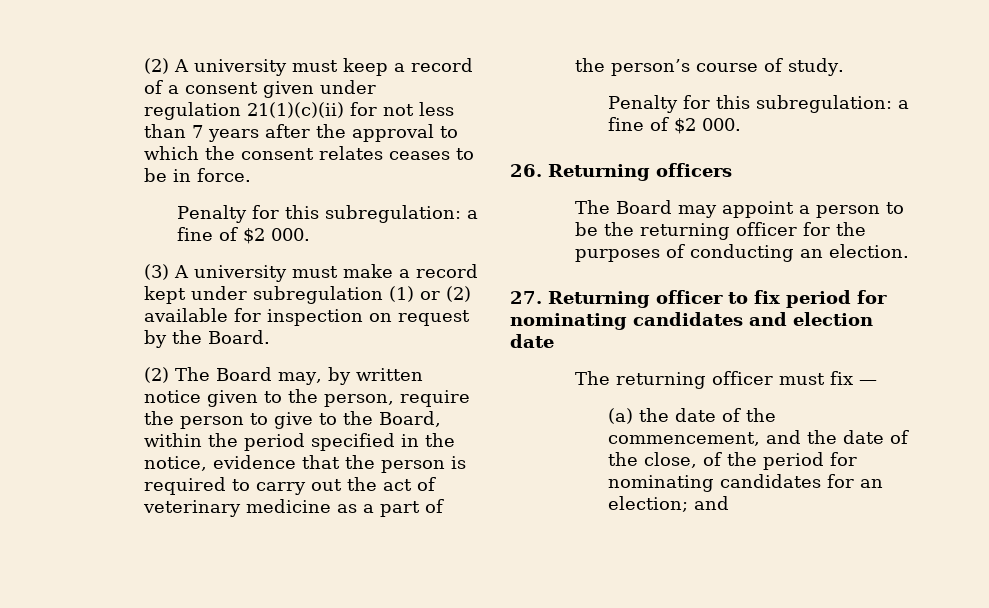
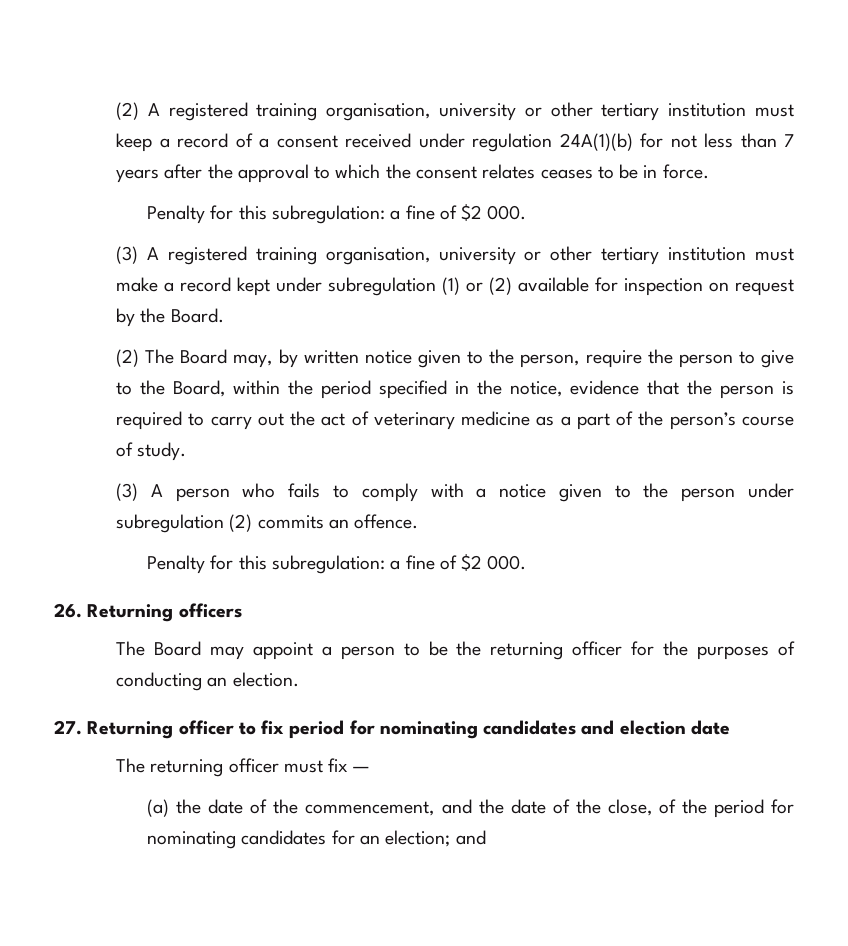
[194,59,288,76] university -> [168,102,747,121] registered training organisation, university or other tertiary institution
[263,81,315,98] given -> [345,133,412,148] received
[247,102,345,118] 21(1)(c)(ii) -> [559,133,633,151] 24A(1)(b)
[194,265,288,282] university -> [167,246,747,265] registered training organisation, university or other tertiary institution
(845, 67) none -> [116,483,794,502] [116,514,419,533] // (3) A person who fails to comply with a notice given to the person under subregulation (2) commits an offence.

